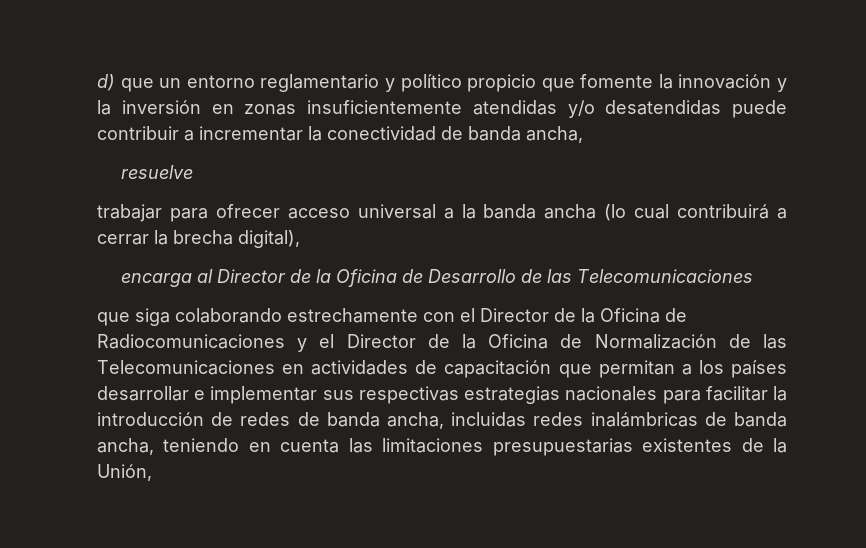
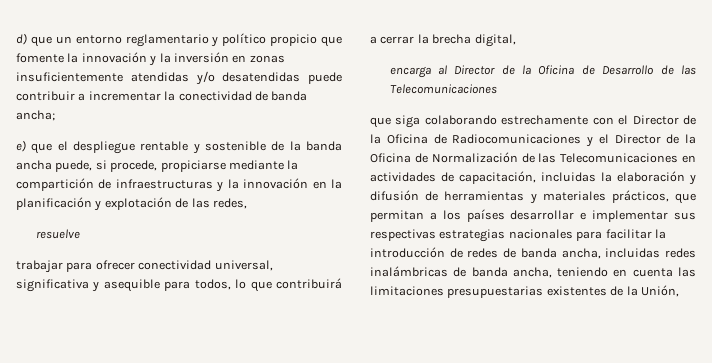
[526,126,583,143] [120,165,193,179] [97,204,670,222] ancha, // resuelve // trabajar para ofrecer acceso universal a la banda ancha (lo cual -> [16,110,55,121] [16,140,342,154] [16,160,299,172] [16,178,342,192] [16,197,247,211] [35,229,80,239] [16,260,273,273] [16,279,272,292] ancha; // e) que el despliegue rentable y sostenible de la banda ancha puede, si procede, propiciarse mediante la compartición de infraestructuras y la innovación en la planificación y explotación de las redes, // resuelve // trabajar para ofrecer conectividad universal, significativa y asequible para todos, lo que
[238,230,300,248] digital), -> [474,34,516,47] digital,
[444,360,552,378] capacitación -> [459,171,696,185] [370,190,669,204] capacitación, incluidas la elaboración y difusión de herramientas y materiales prácticos,

